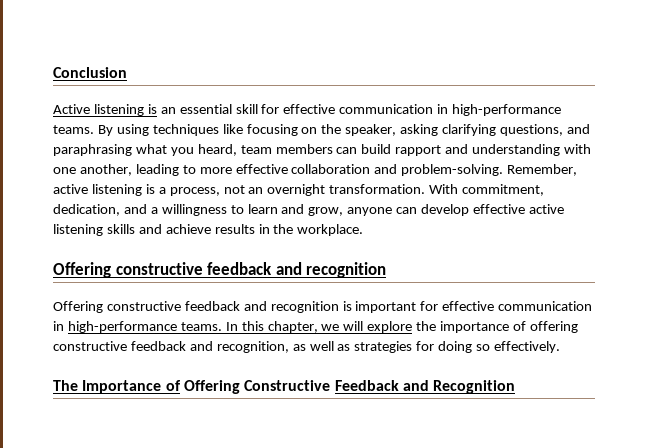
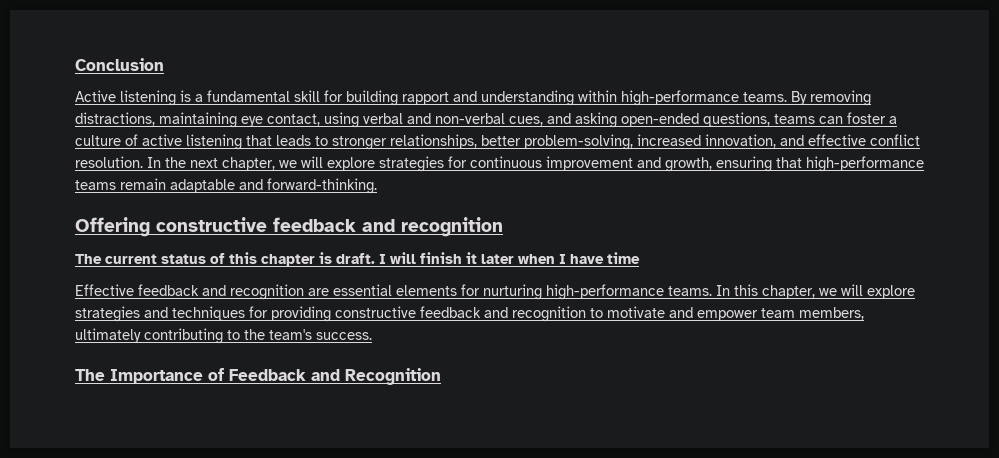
[160,104,562,116] [53,124,590,136] [53,144,592,156] [53,164,578,176] [53,184,545,196] [53,204,564,216] [53,224,364,236] an essential skill for effective communication in high-performance teams. By using techniques like focusing on the speaker, asking clarifying questions, and paraphrasing what you heard, team members can build rapport and understanding with one another, leading to more effective collaboration and problem-solving. Remember, active listening is a process, not an overnight transformation. With commitment, dedication, and a willingness to learn and grow, anyone can develop effective active listening skills and achieve results in the workplace. -> [195,90,871,106] [75,112,897,128] [75,134,920,150] [75,156,924,172] [75,178,377,194] a fundamental skill for building rapport and understanding within high-performance teams. By removing distractions, maintaining eye contact, using verbal and non-verbal cues, and asking open-ended questions, teams can foster a culture of active listening that leads to stronger relationships, better problem-solving, increased innovation, and effective conflict resolution. In the next chapter, we will explore strategies for continuous improvement and growth, ensuring that high-performance teams remain adaptable and forward-thinking.
[53,301,593,313] [53,321,64,331] Offering constructive feedback and recognition is important for effective communication in -> [75,252,640,267] [75,284,542,300] The current status of this chapter is draft. I will finish it later when I have time // Effective feedback and recognition are essential elements for nurturing
[416,321,578,333] [53,341,561,353] the importance of offering constructive feedback and recognition, as well as strategies for doing so effectively. -> [75,306,864,322] [75,328,372,344] strategies and techniques for providing constructive feedback and recognition to motivate and empower team members, ultimately contributing to the team's success.
[183,380,331,394] Offering Constructive -> (224, 374) none

